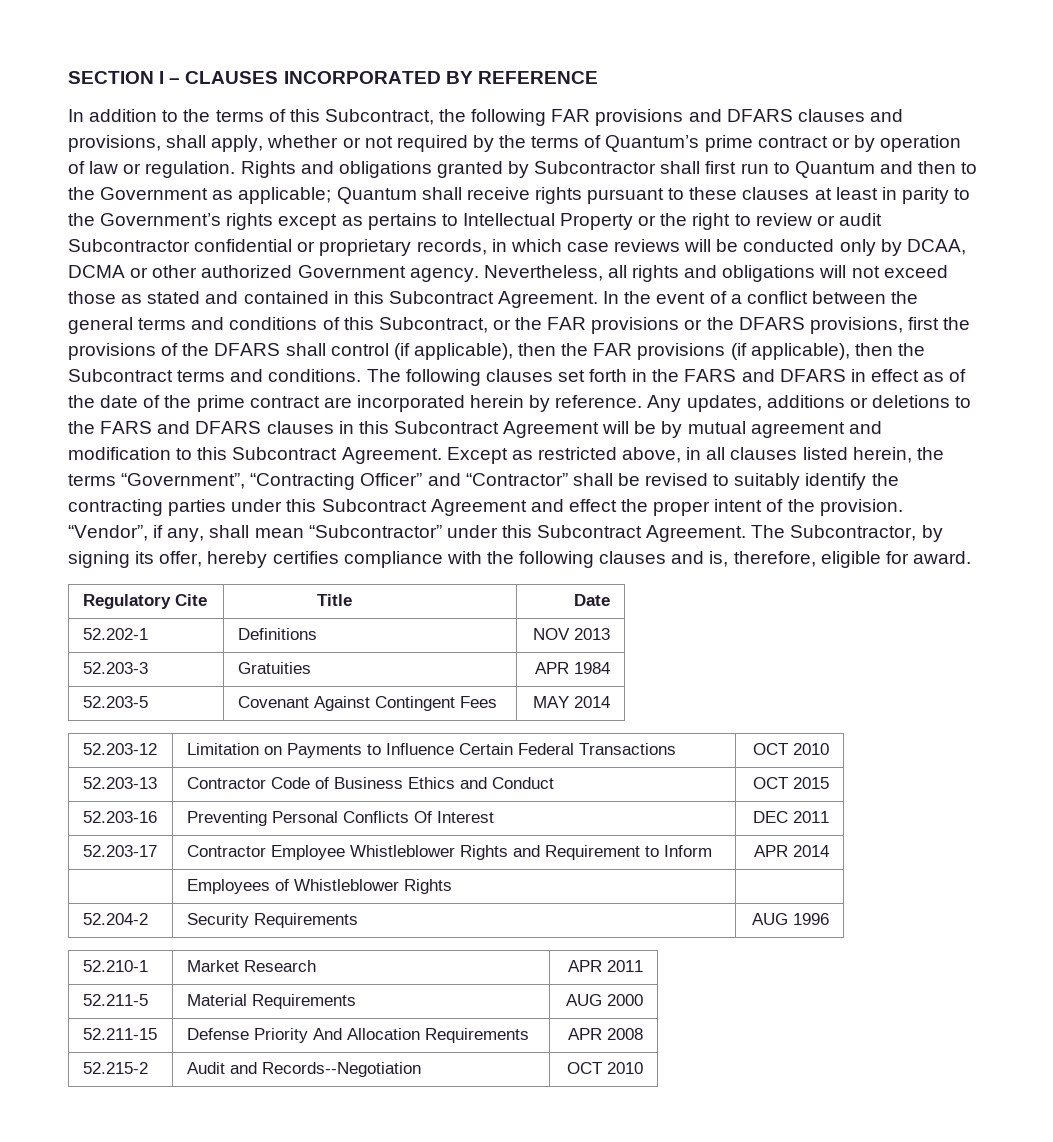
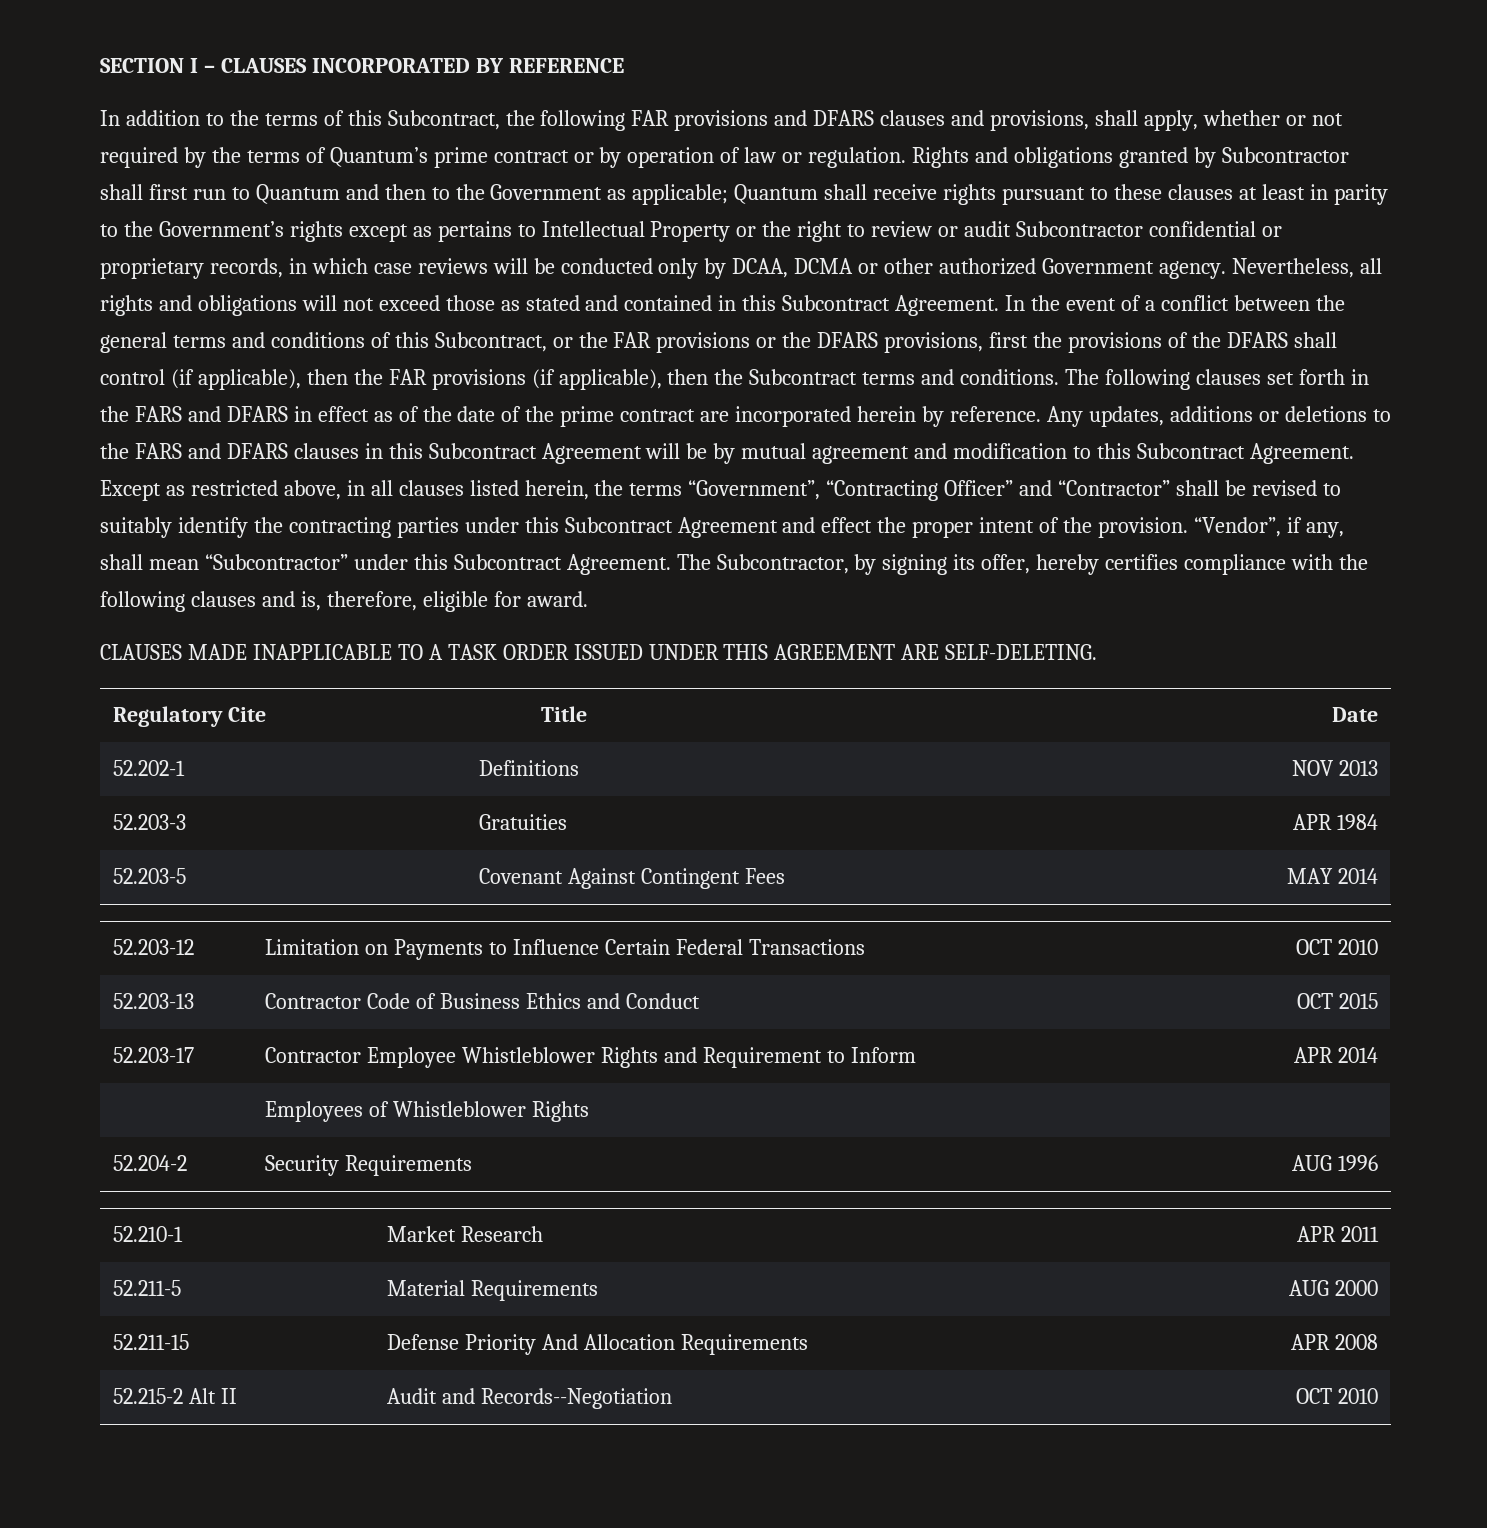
(971, 557) none -> [100,644,1098,660] // CLAUSES MADE INAPPLICABLE TO A TASK ORDER ISSUED UNDER THIS AGREEMENT ARE SELF-DELETING.
[82,811,157,823] [186,811,494,826] [753,811,830,823] // 52.203-16 | Preventing Personal Conflicts Of Interest | DEC 2011 -> (1378, 1001) none
(148, 1068) none -> [189,1388,238,1404] Alt II

